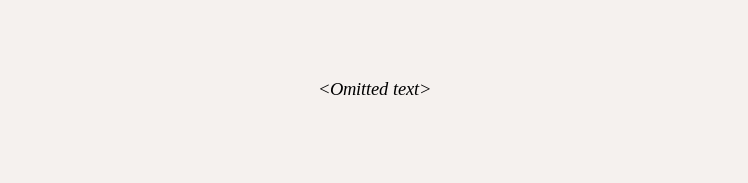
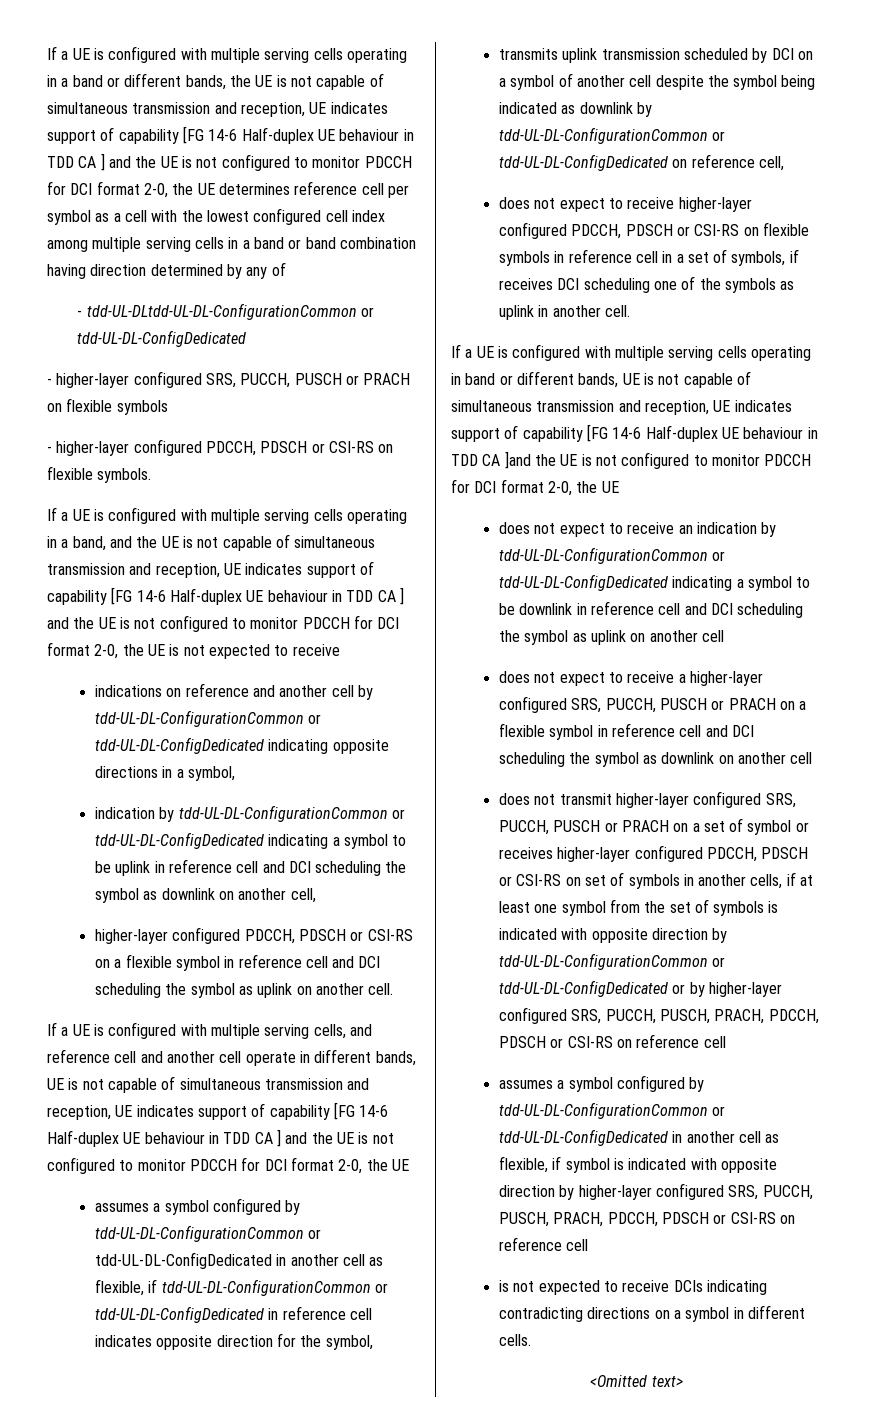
(317, 88) none -> [47,46,407,63] [47,73,384,90] [47,102,388,117] [47,126,414,144] [47,153,412,171] [47,181,409,198] [47,208,385,225] [47,237,416,252] [47,262,286,279] [77,303,374,320] [77,330,247,347] [47,371,411,388] [47,398,168,415] [47,439,394,456] [47,466,152,483] [47,507,407,524] [47,534,376,551] [47,561,374,578] [47,587,404,605] [47,615,400,632] [47,642,340,659] [94,683,373,700] [94,710,322,727] [94,737,389,754] [94,766,235,781] [94,805,405,822] [94,832,407,849] [94,859,407,876] [94,888,316,903] [94,927,413,944] [94,954,381,971] [94,983,394,998] [47,1022,372,1039] [47,1049,416,1066] [47,1076,370,1093] [47,1102,389,1120] [47,1129,394,1147] [47,1157,409,1174] [94,1198,301,1215] [94,1225,322,1242] [94,1252,384,1269] [94,1279,388,1296] [94,1306,372,1323] [94,1333,373,1350] [498,48,813,63] [498,73,816,90] [498,102,652,117] [498,127,726,144] [498,154,784,171] [498,197,752,212] [498,222,809,239] [498,249,799,266] [498,276,795,293] [498,305,630,320] [451,344,811,361] [451,371,751,388] [451,400,792,415] [451,424,818,442] [451,451,812,469] [451,479,619,496] [498,522,777,537] [498,547,726,564] [498,574,811,591] [498,601,804,618] [498,630,724,645] [498,671,763,686] [498,696,807,713] [498,723,754,740] [498,752,813,767] [498,791,796,808] [498,818,809,835] [498,845,809,862] [498,872,814,889] [498,899,779,916] [498,928,728,943] [498,953,726,970] [498,980,782,997] [498,1007,819,1024] [498,1034,726,1048] [498,1075,705,1092] [498,1102,726,1119] [498,1129,780,1146] [498,1156,777,1173] [498,1183,813,1200] [498,1212,795,1227] [498,1237,589,1251] [498,1280,767,1295] [498,1305,805,1322] [498,1334,531,1346] If a UE is configured with multiple serving cells operating in a band or different bands, the UE is not capable of simultaneous transmission and reception, UE indicates support of capability [FG 14-6 Half-duplex UE behaviour in TDD CA ] and the UE is not configured to monitor PDCCH for DCI format 2-0, the UE determines reference cell per symbol as a cell with the lowest configured cell index among multiple serving cells in a band or band combination having direction determined by any of // - tdd-UL-DLtdd-UL-DL-ConfigurationCommon or tdd-UL-DL-ConfigDedicated // - higher-layer configured SRS, PUCCH, PUSCH or PRACH on flexible symbols // - higher-layer configured PDCCH, PDSCH or CSI-RS on flexible symbols. // If a UE is configured with multiple serving cells operating in a band, and the UE is not capable of simultaneous transmission and reception, UE indicates support of capability [FG 14-6 Half-duplex UE behaviour in TDD CA ] and the UE is not configured to monitor PDCCH for DCI format 2-0, the UE is not expected to receive // indications on reference and another cell by tdd-UL-DL-ConfigurationCommon or tdd-UL-DL-ConfigDedicated indicating opposite directions in a symbol, // indication by tdd-UL-DL-ConfigurationCommon or tdd-UL-DL-ConfigDedicated indicating a symbol to be uplink in reference cell and DCI scheduling the symbol as downlink on another cell, // higher-layer configured PDCCH, PDSCH or CSI-RS on a flexible symbol in reference cell and DCI scheduling the symbol as uplink on another cell. // If a UE is configured with multiple serving cells, and reference cell and another cell operate in different bands, UE is not capable of simultaneous transmission and reception, UE indicates support of capability [FG 14-6 Half-duplex UE behaviour in TDD CA ] and the UE is not configured to monitor PDCCH for DCI format 2-0, the UE // assumes a symbol configured by tdd-UL-DL-ConfigurationCommon or tdd-UL-DL-ConfigDedicated in another cell as flexible, if tdd-UL-DL-ConfigurationCommon or tdd-UL-DL-ConfigDedicated in reference cell indicates opposite direction for the symbol, // transmits uplink transmission scheduled by DCI on a symbol of another cell despite the symbol being indicated as downlink by tdd-UL-DL-ConfigurationCommon or tdd-UL-DL-ConfigDedicated on reference cell, // does not expect to receive higher-layer configured PDCCH, PDSCH or CSI-RS on flexible symbols in reference cell in a set of symbols, if receives DCI scheduling one of the symbols as uplink in another cell. // If a UE is configured with multiple serving cells operating in band or different bands, UE is not capable of simultaneous transmission and reception, UE indicates support of capability [FG 14-6 Half-duplex UE behaviour in TDD CA ]and the UE is not configured to monitor PDCCH for DCI format 2-0, the UE // does not expect to receive an indication by tdd-UL-DL-ConfigurationCommon or tdd-UL-DL-ConfigDedicated indicating a symbol to be downlink in reference cell and DCI scheduling the symbol as uplink on another cell // does not expect to receive a higher-layer configured SRS, PUCCH, PUSCH or PRACH on a flexible symbol in reference cell and DCI scheduling the symbol as downlink on another cell // does not transmit higher-layer configured SRS, PUCCH, PUSCH or PRACH on a set of symbol or receives higher-layer configured PDCCH, PDSCH or CSI-RS on set of symbols in another cells, if at least one symbol from the set of symbols is indicated with opposite direction by tdd-UL-DL-ConfigurationCommon or tdd-UL-DL-ConfigDedicated or by higher-layer configured SRS, PUCCH, PUSCH, PRACH, PDCCH, PDSCH or CSI-RS on reference cell // assumes a symbol configured by tdd-UL-DL-ConfigurationCommon or tdd-UL-DL-ConfigDedicated in another cell as flexible, if symbol is indicated with opposite direction by higher-layer configured SRS, PUCCH, PUSCH, PRACH, PDCCH, PDSCH or CSI-RS on reference cell // is not expected to receive DCIs indicating contradicting directions on a symbol in different cells. //

